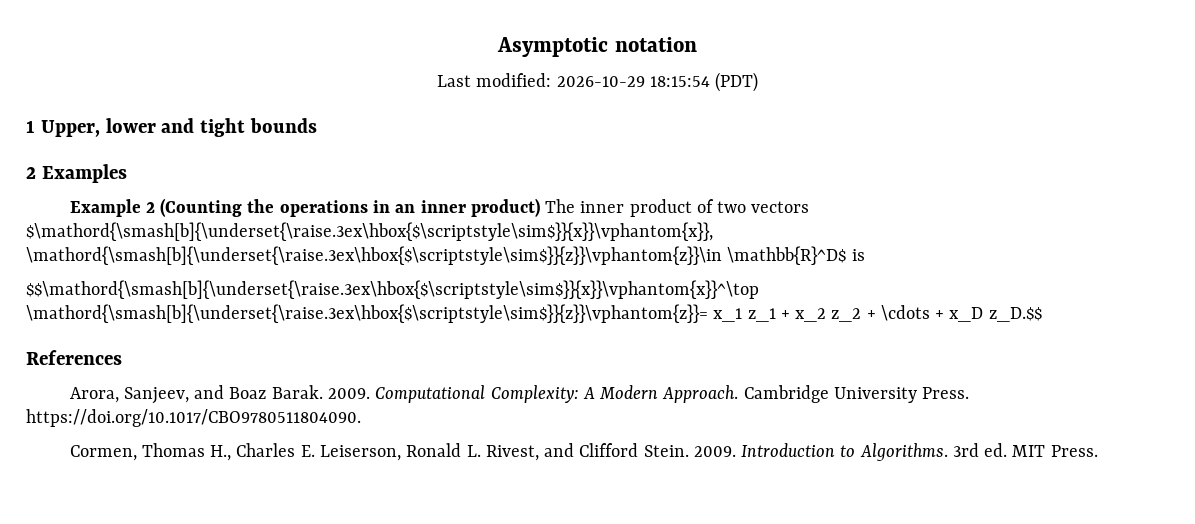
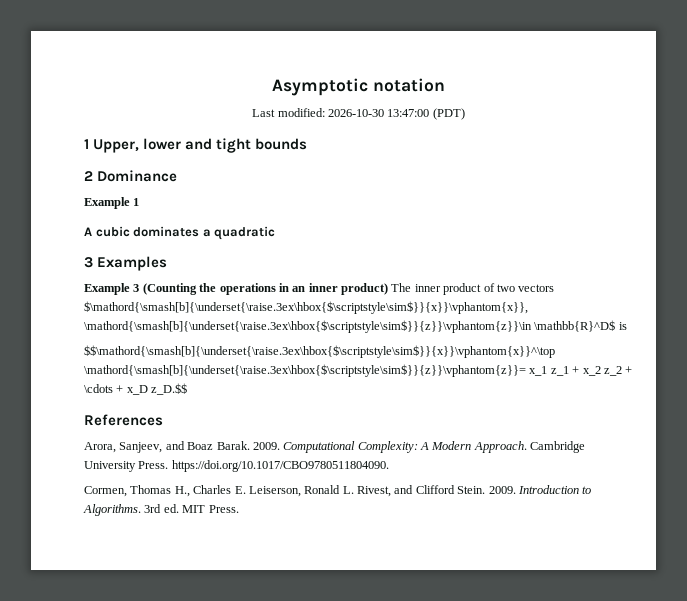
[556,76,710,87] 2026-10-29 18:15:54 -> [328,109,430,117] 2026-10-30 13:47:00
(36, 173) none -> [97,170,178,182] [84,197,140,209] [84,226,276,240] [84,257,93,268] Dominance // Example 1 // A cubic dominates a quadratic // 3
[145,202,155,213] 2 -> [133,284,140,292] 3

